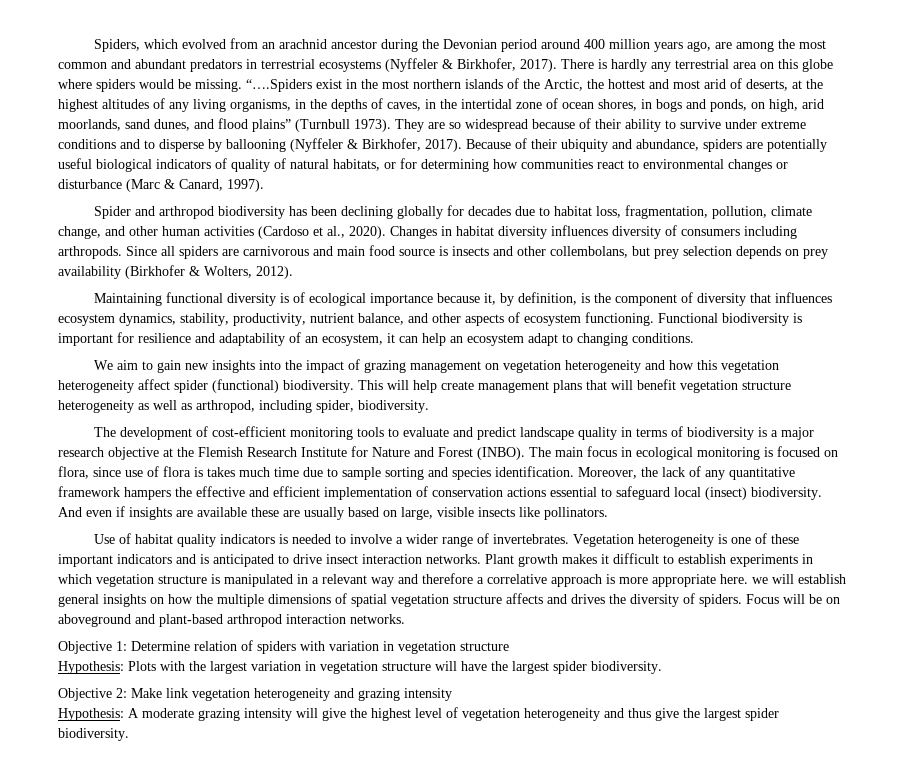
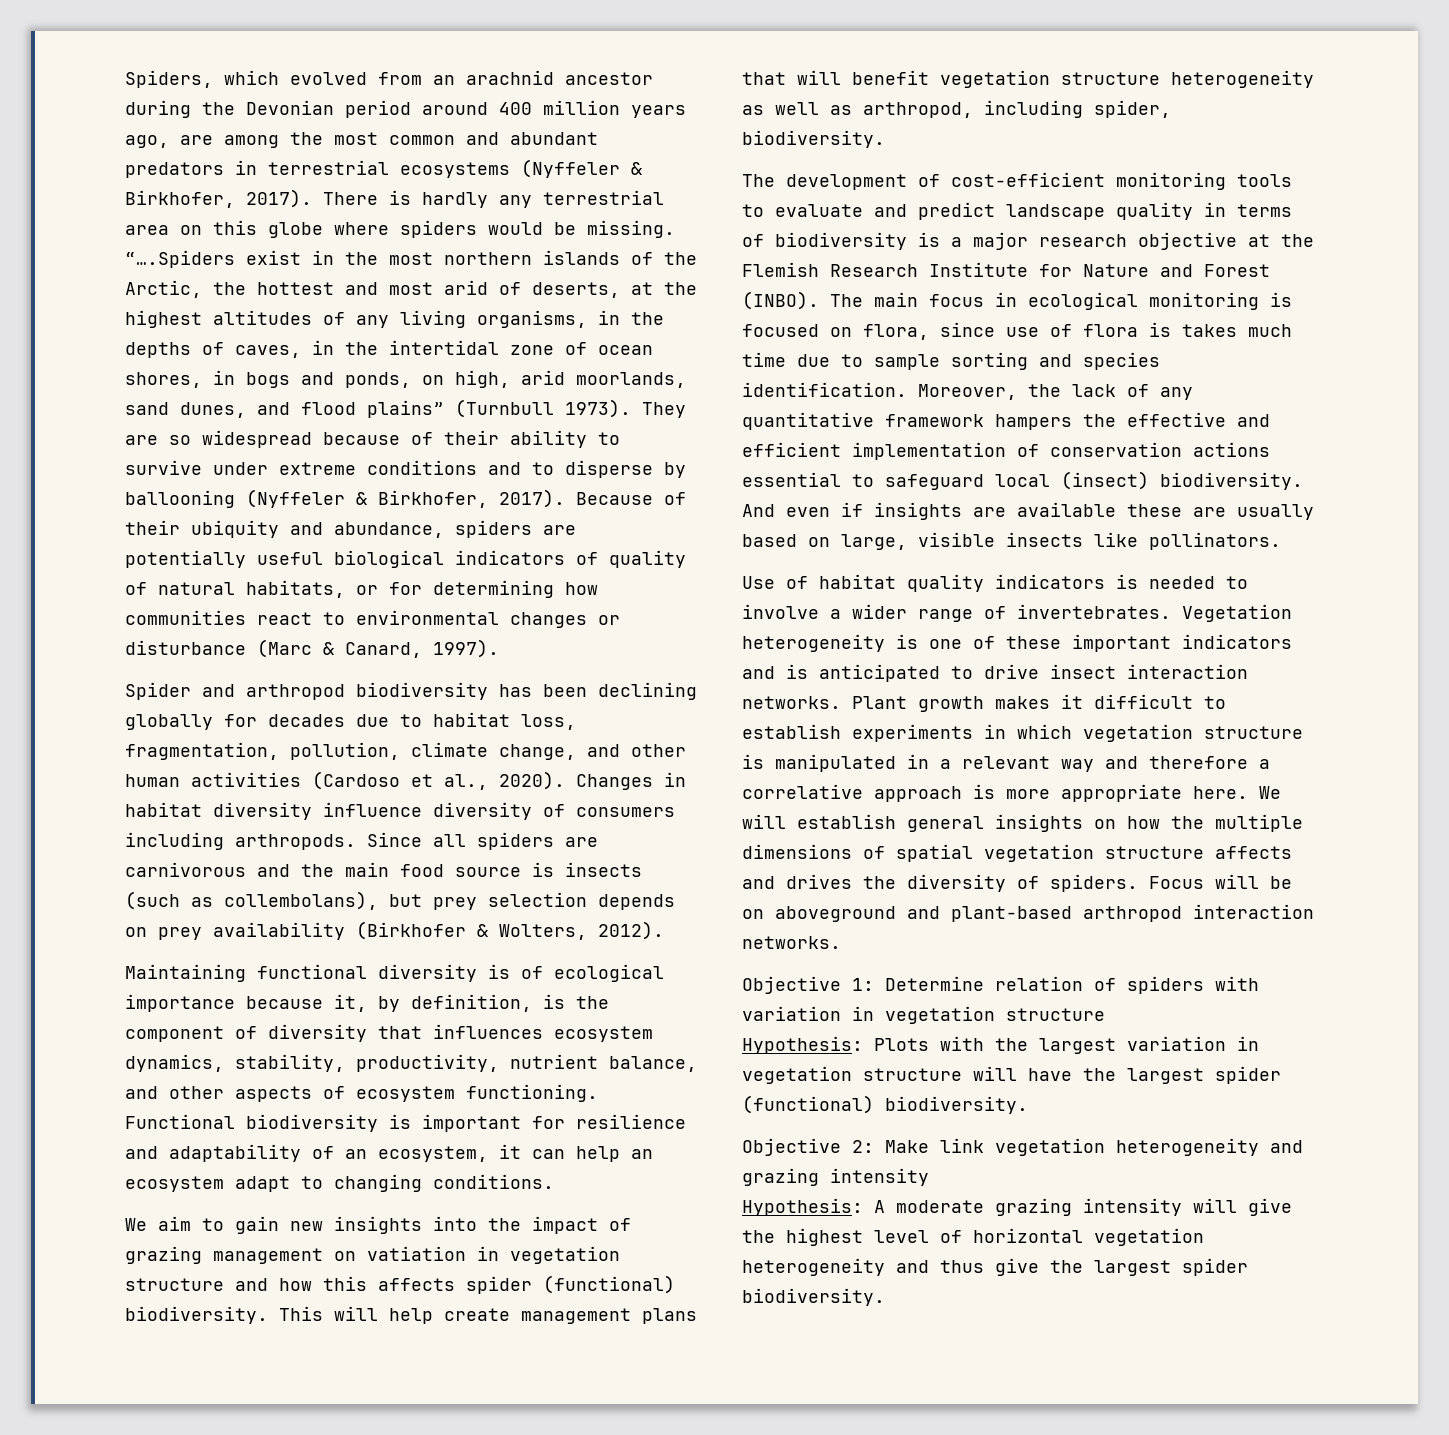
[551,225,608,236] influences -> [323,802,422,817] influence
(333, 251) none -> [301,864,334,877] the
[493,246,628,258] and other collembolans, -> [125,891,378,910] (such as collembolans),
[502,360,779,373] [58,379,170,393] vegetation heterogeneity and how this vegetation heterogeneity affect -> [367,1246,620,1264] [125,1276,455,1291] vatiation in vegetation structure and how this affects
[752,577,768,584] we -> [1259,786,1281,799] We
(587, 667) none -> [742,1095,874,1114] (functional)
(458, 712) none -> [973,1228,1083,1243] horizontal

